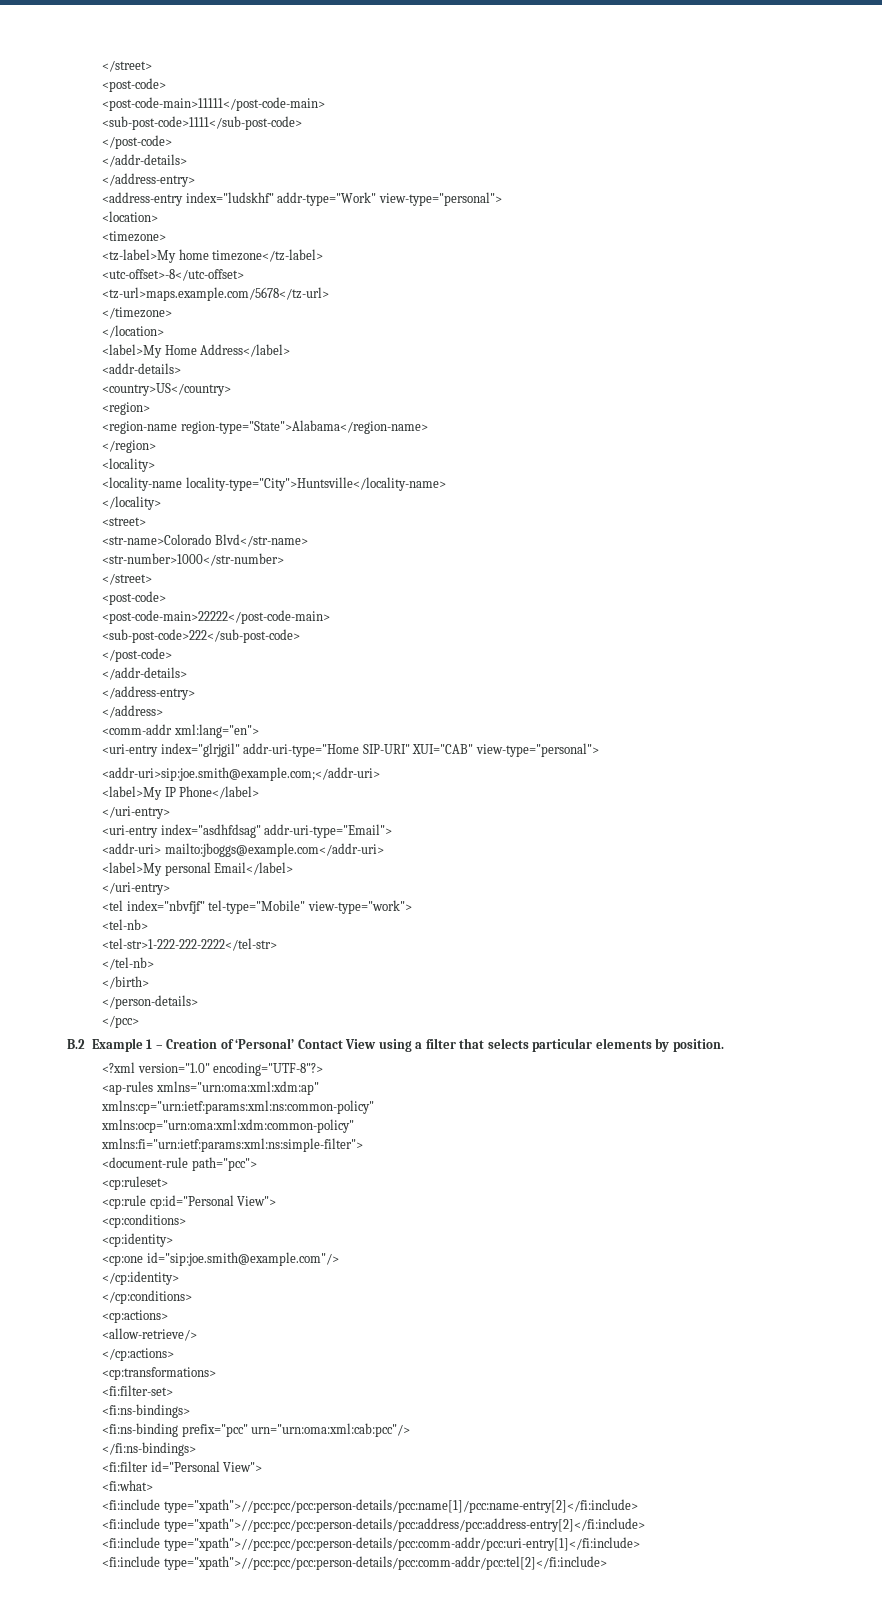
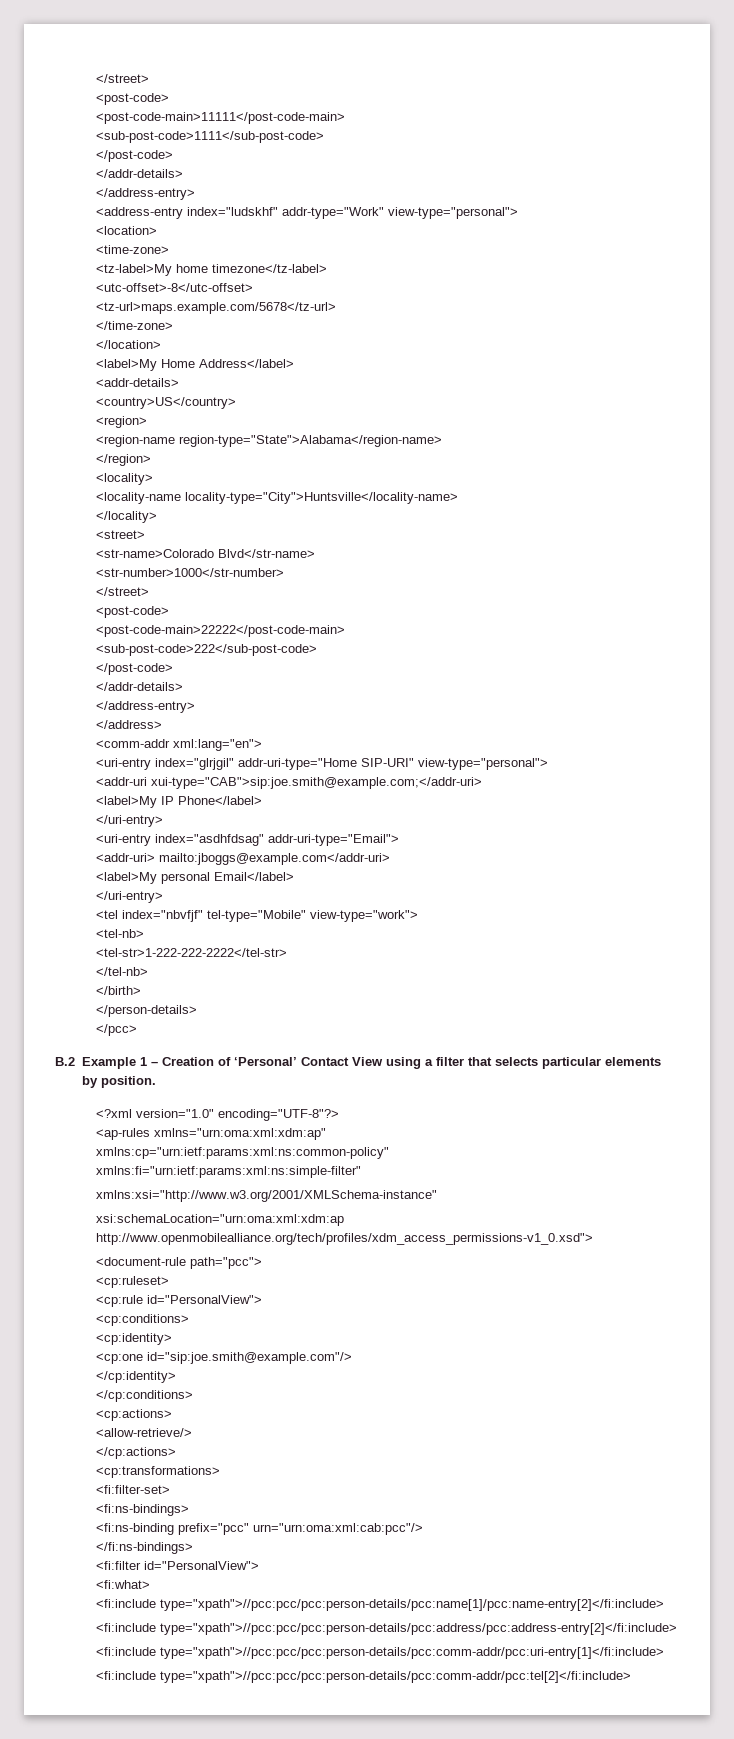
[102,231,167,242] <timezone> -> [95,245,169,254] <time-zone>
[102,307,173,319] </timezone> -> [95,321,173,330] </time-zone>
[412,743,599,757] [102,767,381,781] XUI="CAB" view-type="personal"> // <addr-uri>sip:joe.smith@example.com;</addr-uri> -> [417,758,548,770] [95,777,482,789] view-type="personal"> // <addr-uri xui-type="CAB">sip:joe.smith@example.com;</addr-uri>
[101,1119,355,1133] [101,1138,364,1152] xmlns:ocp="urn:oma:xml:xdm:common-policy" // xmlns:fi="urn:ietf:params:xml:ns:simple-filter"> -> [95,1166,361,1178] [95,1190,437,1202] [95,1214,344,1226] [95,1233,593,1245] xmlns:fi="urn:ietf:params:xml:ns:simple-filter" // xmlns:xsi="http://www.w3.org/2001/XMLSchema-instance" // xsi:schemaLocation="urn:oma:xml:xdm:ap http://www.openmobilealliance.org/tech/profiles/xdm_access_permissions-v1_0.xsd">
[149,1195,277,1209] cp:id="Personal View"> -> [146,1295,262,1304] id="PersonalView">
[150,1461,263,1472] id="Personal View"> -> [143,1561,259,1570] id="PersonalView">

